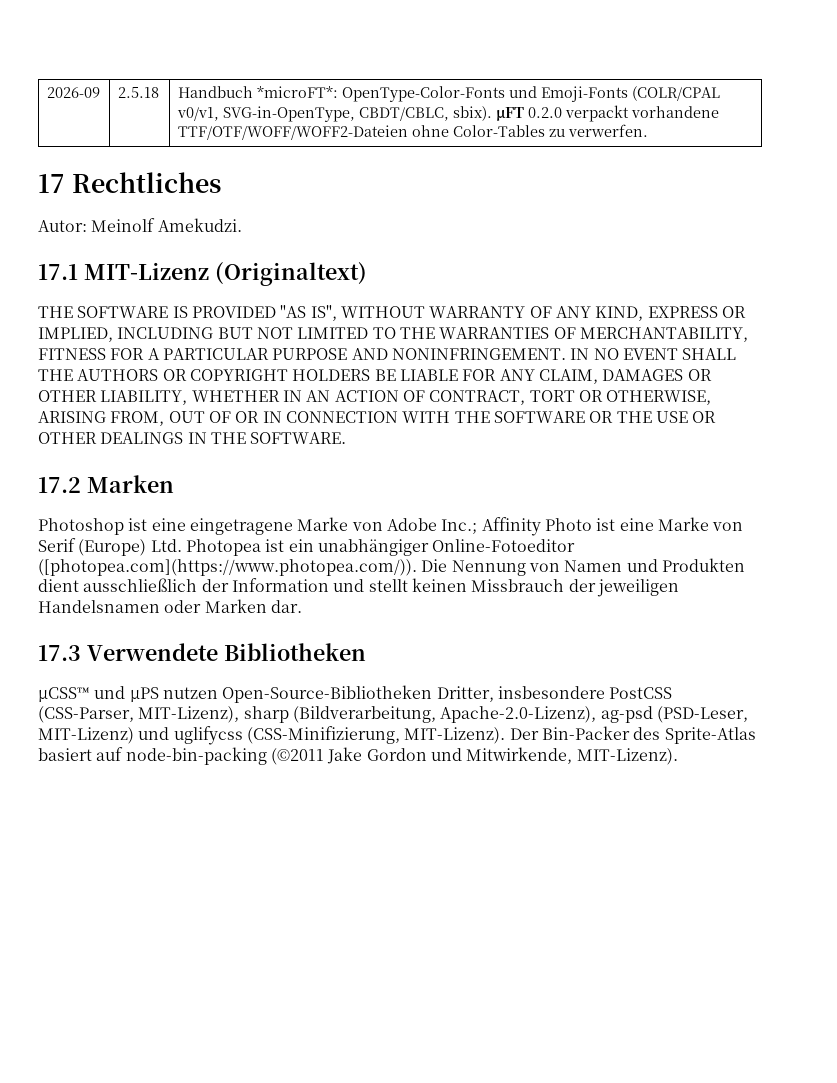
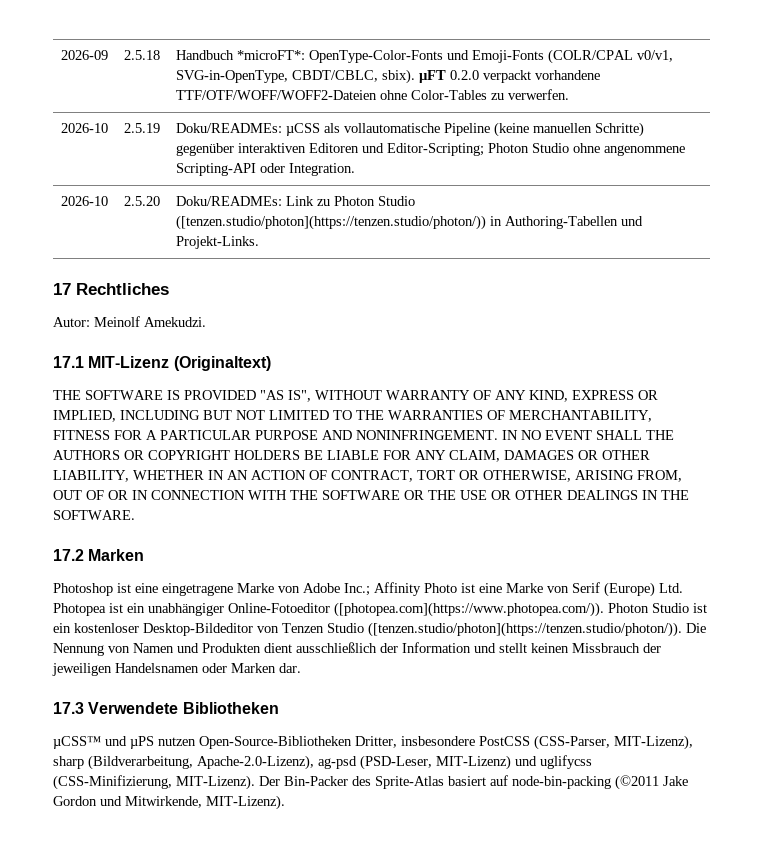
(648, 130) none -> [60,123,108,133] [123,123,160,133] [175,122,644,137] [175,143,685,156] [175,163,355,176] [60,196,108,206] [123,196,160,206] [175,196,415,206] [175,215,643,230] [175,236,259,249] // 2026-10 | 2.5.19 | Doku/READMEs: µCSS als vollautomatische Pipeline (keine manuellen Schritte) gegenüber interaktiven Editoren und Editor-Scripting; Photon Studio ohne angenommene Scripting-API oder Integration. // 2026-10 | 2.5.20 | Doku/READMEs: Link zu Photon Studio ([tenzen.studio/photon](https://tenzen.studio/photon/)) in Authoring-Tabellen und Projekt-Links.
(417, 567) none -> [608,603,707,613] [53,622,682,637] Photon Studio ist ein kostenloser Desktop-Bildeditor von Tenzen Studio ([tenzen.studio/photon](https://tenzen.studio/photon/)).

